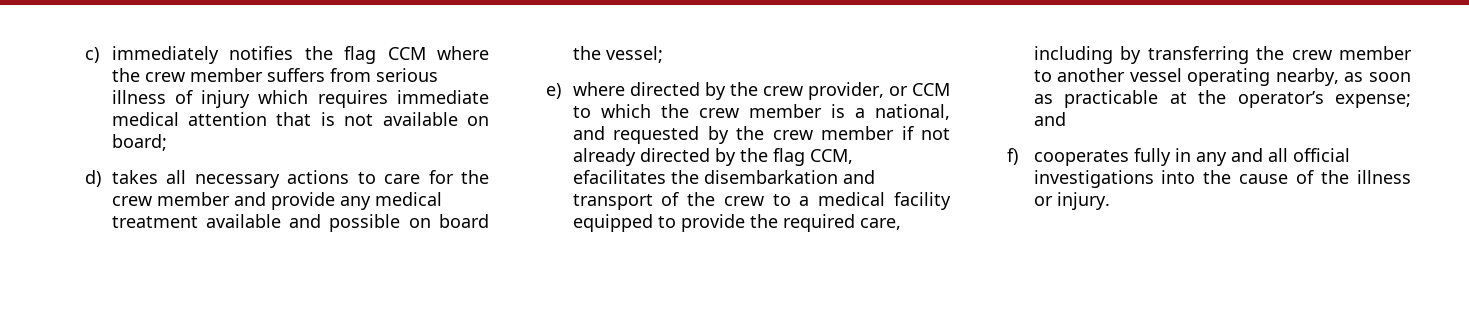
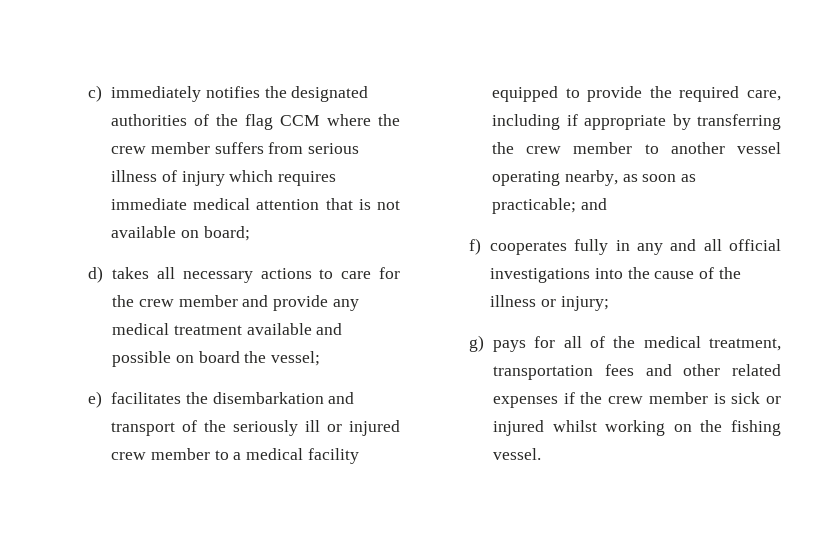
(333, 53) none -> [291,86,369,102] [111,114,239,126] designated authorities of the
[572,82,950,100] [572,104,950,120] [572,126,950,144] [572,148,853,166] [572,170,666,184] where directed by the crew provider, or CCM to which the crew member is a national, and requested by the crew member if not already directed by the flag CCM, efacilitates -> [111,392,182,404] facilitates
[723,196,764,206] crew -> [233,420,400,436] [111,448,210,460] seriously ill or injured crew member
(1113, 55) none -> [566,114,667,130] if appropriate
[1064,90,1411,108] practicable at the operator’s expense; -> [492,198,577,214] practicable;
[1056,192,1110,210] injury. -> [560,296,609,311] [469,335,781,352] [493,364,781,380] [493,392,781,408] [493,420,781,436] [493,448,542,460] injury; // g) pays for all of the medical treatment, transportation fees and other related expenses if the crew member is sick or injured whilst working on the fishing vessel.

